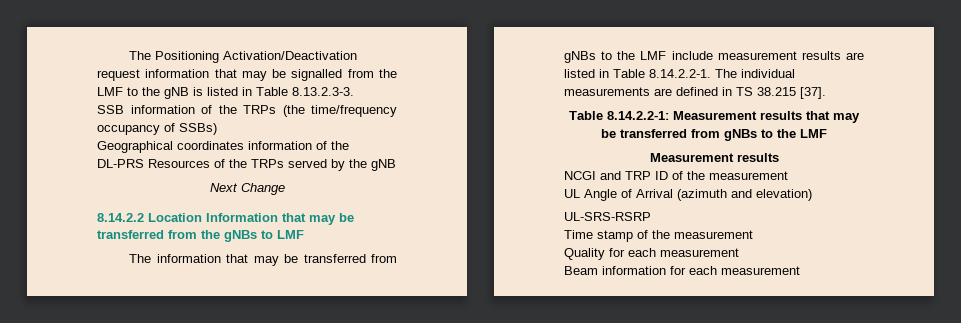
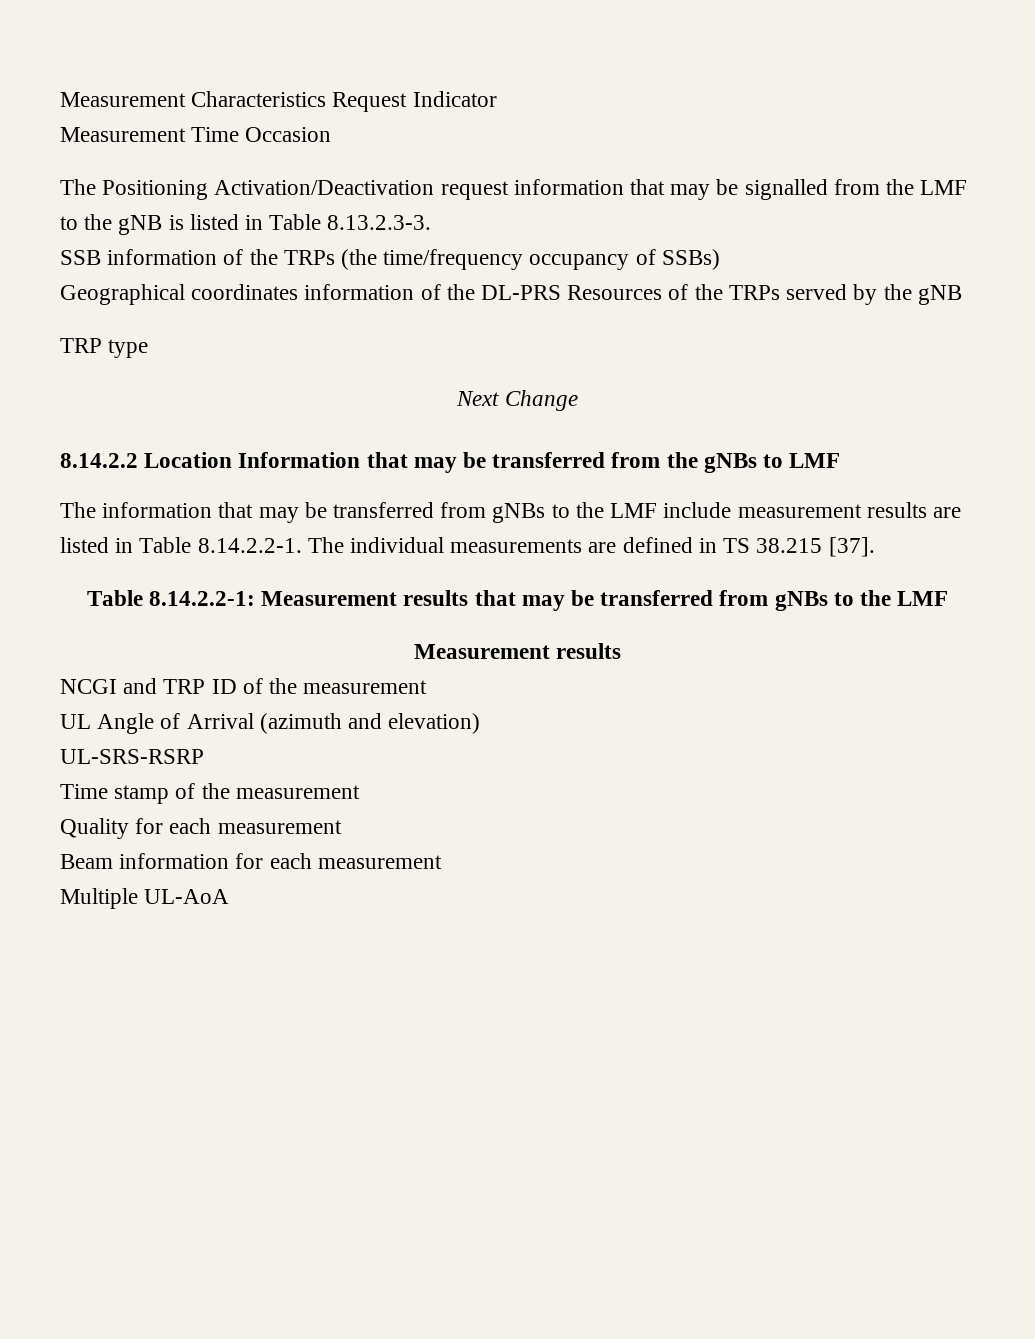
(129, 55) none -> [60,91,497,112] [60,127,332,142] Measurement Characteristics Request Indicator // Measurement Time Occasion //
(396, 165) none -> [60,338,149,358] // TRP type
(800, 270) none -> [60,888,230,909] // Multiple UL-AoA

